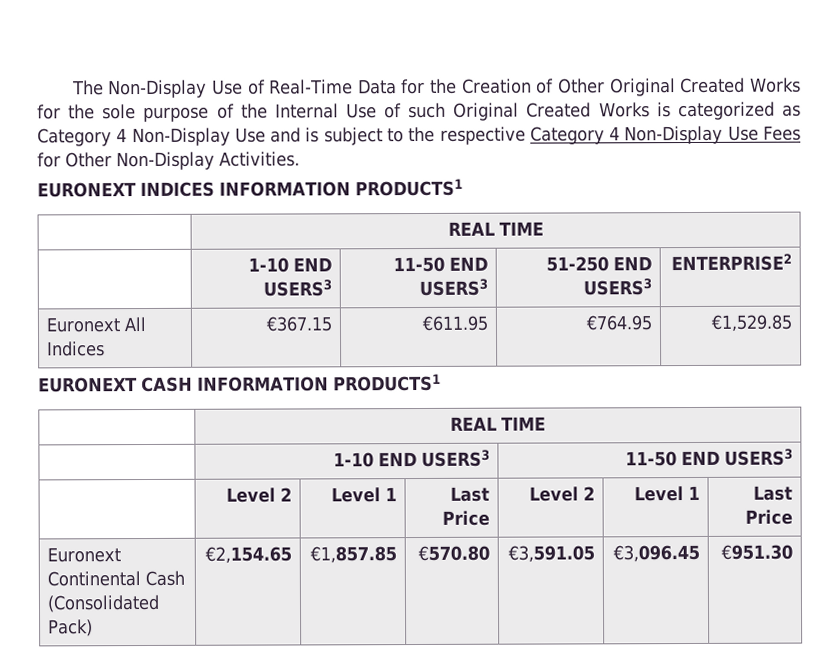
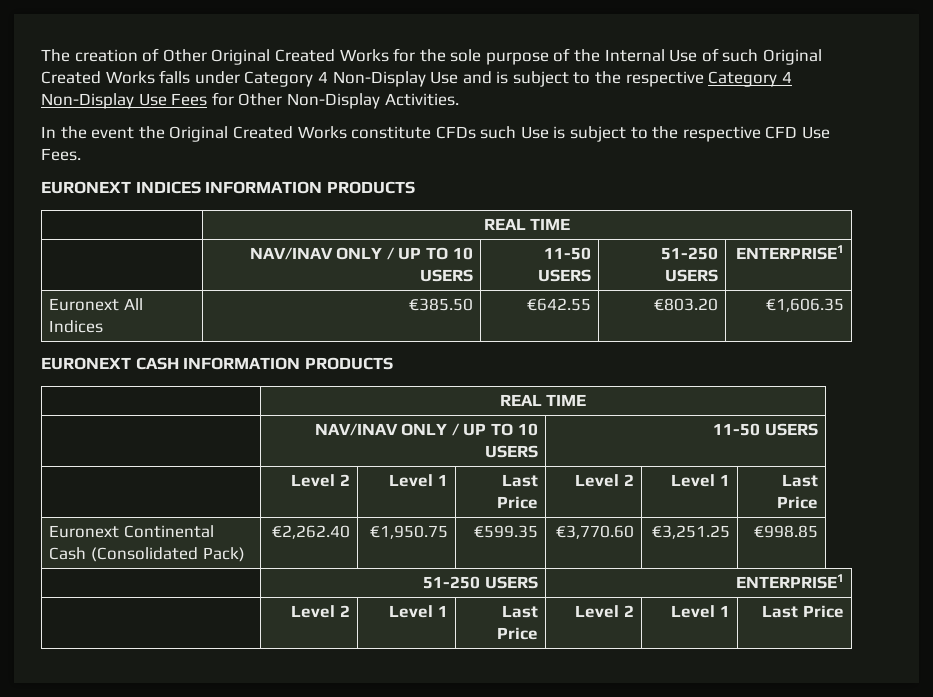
[108,78,532,99] Non-Display Use of Real-Time Data for the Creation -> [74,49,138,62] creation
[656,101,801,121] is categorized as -> [159,70,240,84] falls under
(300, 159) none -> [41,126,831,142] [41,148,81,161] // In the event the Original Created Works constitute CFDs such Use is subject to the respective CFD Use Fees.
[354,178,463,197] [447,221,544,236] [247,257,332,273] [262,279,332,297] [392,256,488,273] [418,278,488,297] [545,256,652,272] [582,278,652,296] [670,253,792,272] PRODUCTS1 // | REAL TIME // | 1-10 END USERS3 | 11-50 END USERS3 | 51-250 END USERS3 | ENTERPRISE2 -> [326,181,415,194] [483,218,571,230] [249,247,473,260] [419,269,473,282] [543,247,591,260] [537,269,591,282] [660,247,718,260] [664,269,718,282] [735,245,844,260] PRODUCTS // | REAL TIME // | NAV/INAV ONLY / UP TO 10 USERS | 11-50 USERS | 51-250 USERS | ENTERPRISE1
[265,316,332,332] [421,315,488,331] [585,315,652,331] [710,314,792,332] €367.15 | €611.95 | €764.95 | €1,529.85 -> [408,298,473,311] [526,298,591,311] [653,298,718,311] [765,298,844,312] €385.50 | €642.55 | €803.20 | €1,606.35
[332,373,441,392] [450,416,546,431] [332,449,490,468] [624,448,793,467] PRODUCTS1 // | REAL TIME // | 1-10 END USERS3 | 11-50 END USERS3 -> [304,357,393,370] [499,394,587,406] [314,423,538,436] [484,445,538,458] [713,423,818,436] PRODUCTS // | REAL TIME // | NAV/INAV ONLY / UP TO 10 USERS | 11-50 USERS
[204,546,292,564] [309,546,397,564] [417,545,490,562] [507,545,595,563] [612,544,700,563] [720,544,793,560] €2,154.65 | €1,857.85 | €570.80 | €3,591.05 | €3,096.45 | €951.30 -> [271,525,350,539] [369,525,448,539] [473,525,538,538] [555,525,634,539] [651,525,730,539] [753,525,818,538] [423,576,538,589] [735,574,844,589] [291,605,350,618] [389,605,448,618] [501,605,538,618] [496,627,538,640] [575,605,634,618] [671,605,730,618] [762,605,844,618] €2,262.40 | €1,950.75 | €599.35 | €3,770.60 | €3,251.25 | €998.85 // | 51-250 USERS | ENTERPRISE1 // | Level 2 | Level 1 | Last Price | Level 2 | Level 1 | Last Price

